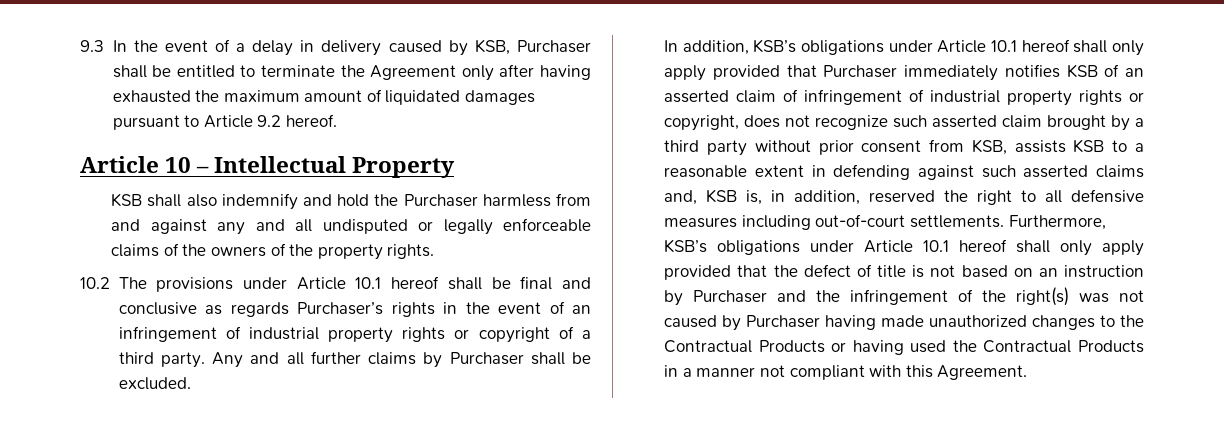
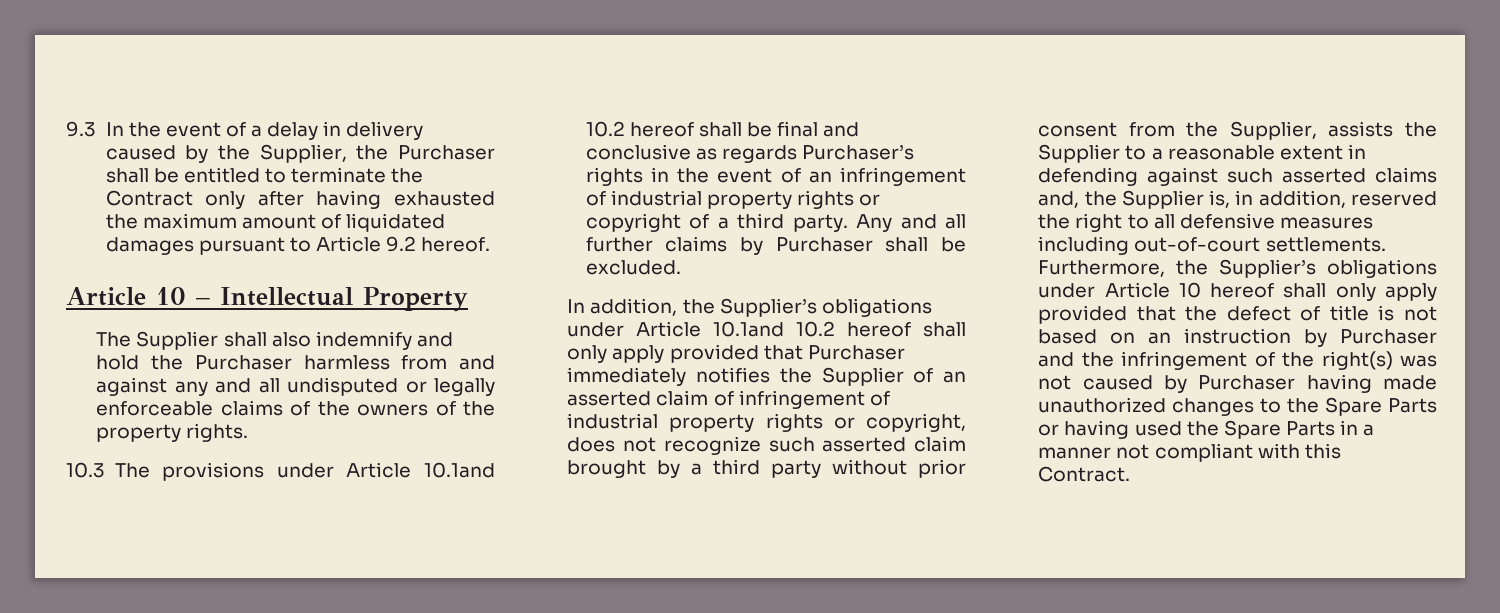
[474,39,510,55] KSB, -> [217,144,389,163] the Supplier, the
[370,65,457,80] Agreement -> [105,190,193,206] Contract
[111,193,143,207] KSB -> [96,331,219,350] The Supplier
[80,277,110,289] 10.2 -> [66,462,105,478] 10.3
[355,277,382,289] 10.1 -> [424,462,495,478] [585,121,625,137] 10.1and 10.2
[753,39,1018,55] KSB’s obligations under Article 10.1 -> [682,298,932,317] [567,321,836,337] the Supplier’s obligations under Article 10.1and 10.2
[1066,64,1098,78] KSB -> [779,367,904,386] the Supplier
[971,139,1105,155] KSB, assists KSB -> [1186,121,1437,140] [1038,144,1121,163] the Supplier, assists the Supplier
[706,189,738,203] KSB -> [1084,190,1204,209] the Supplier
[664,239,950,255] KSB’s obligations under Article 10.1 -> [1176,259,1437,278] [1038,282,1201,298] the Supplier’s obligations under Article 10
[664,340,825,353] Contractual Products -> [1325,397,1437,416] Spare Parts
[983,340,1144,353] Contractual Products -> [1223,420,1335,439] Spare Parts
[937,365,1028,380] Agreement. -> [1038,466,1131,482] Contract.

